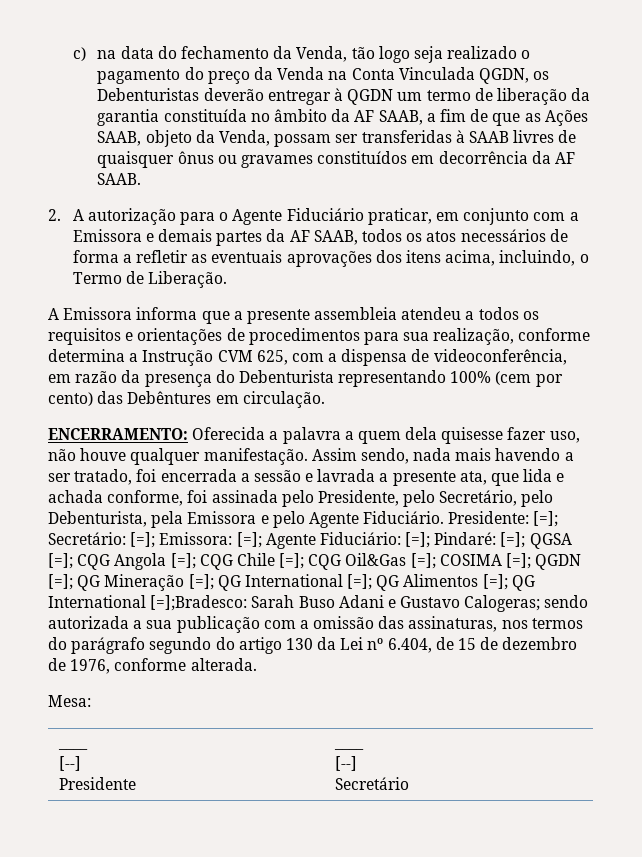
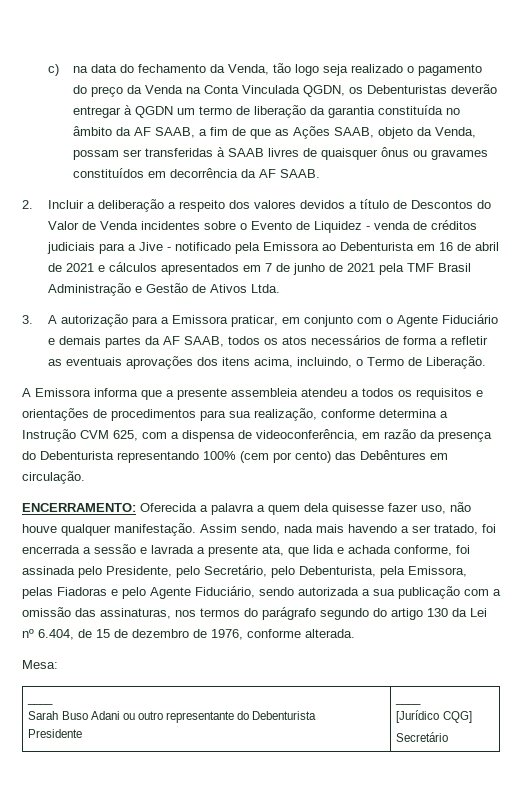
[72,208,364,225] A autorização para o Agente Fiduciário -> [47,199,491,212] [47,220,477,233] [46,242,499,254] [47,262,471,275] [47,283,280,296] [22,314,228,327] Incluir a deliberação a respeito dos valores devidos a título de Descontos do Valor de Venda incidentes sobre o Evento de Liquidez - venda de créditos judiciais para a Jive - notificado pela Emissora ao Debenturista em 16 de abril de 2021 e cálculos apresentados em 7 de junho de 2021 pela TMF Brasil Administração e Gestão de Ativos Ltda. // 3. A autorização para a Emissora
[569,212,579,221] [72,229,142,242] a Emissora -> [385,314,498,327] o Agente Fiduciário
[187,511,559,528] [48,532,572,549] [48,553,582,570] [48,574,535,591] [48,595,541,612] Emissora e pelo Agente Fiduciário. Presidente: [=]; Secretário: [=]; Emissora: [=]; Agente Fiduciário: [=]; Pindaré: [=]; QGSA [=]; CQG Angola [=]; CQG Chile [=]; CQG Oil&Gas [=]; COSIMA [=]; QGDN [=]; QG Mineração [=]; QG International [=]; QG Alimentos [=]; QG International [=];Bradesco: Sarah Buso Adani e Gustavo Calogeras; -> [408,566,467,577] [22,586,255,599] Emissora, pelas Fiadoras e pelo Agente Fiduciário,
[59,756,82,771] [--] -> [28,711,317,723] Sarah Buso Adani ou outro representante do Debenturista
[335,756,358,771] [--] -> [396,710,472,723] [Jurídico CQG]

